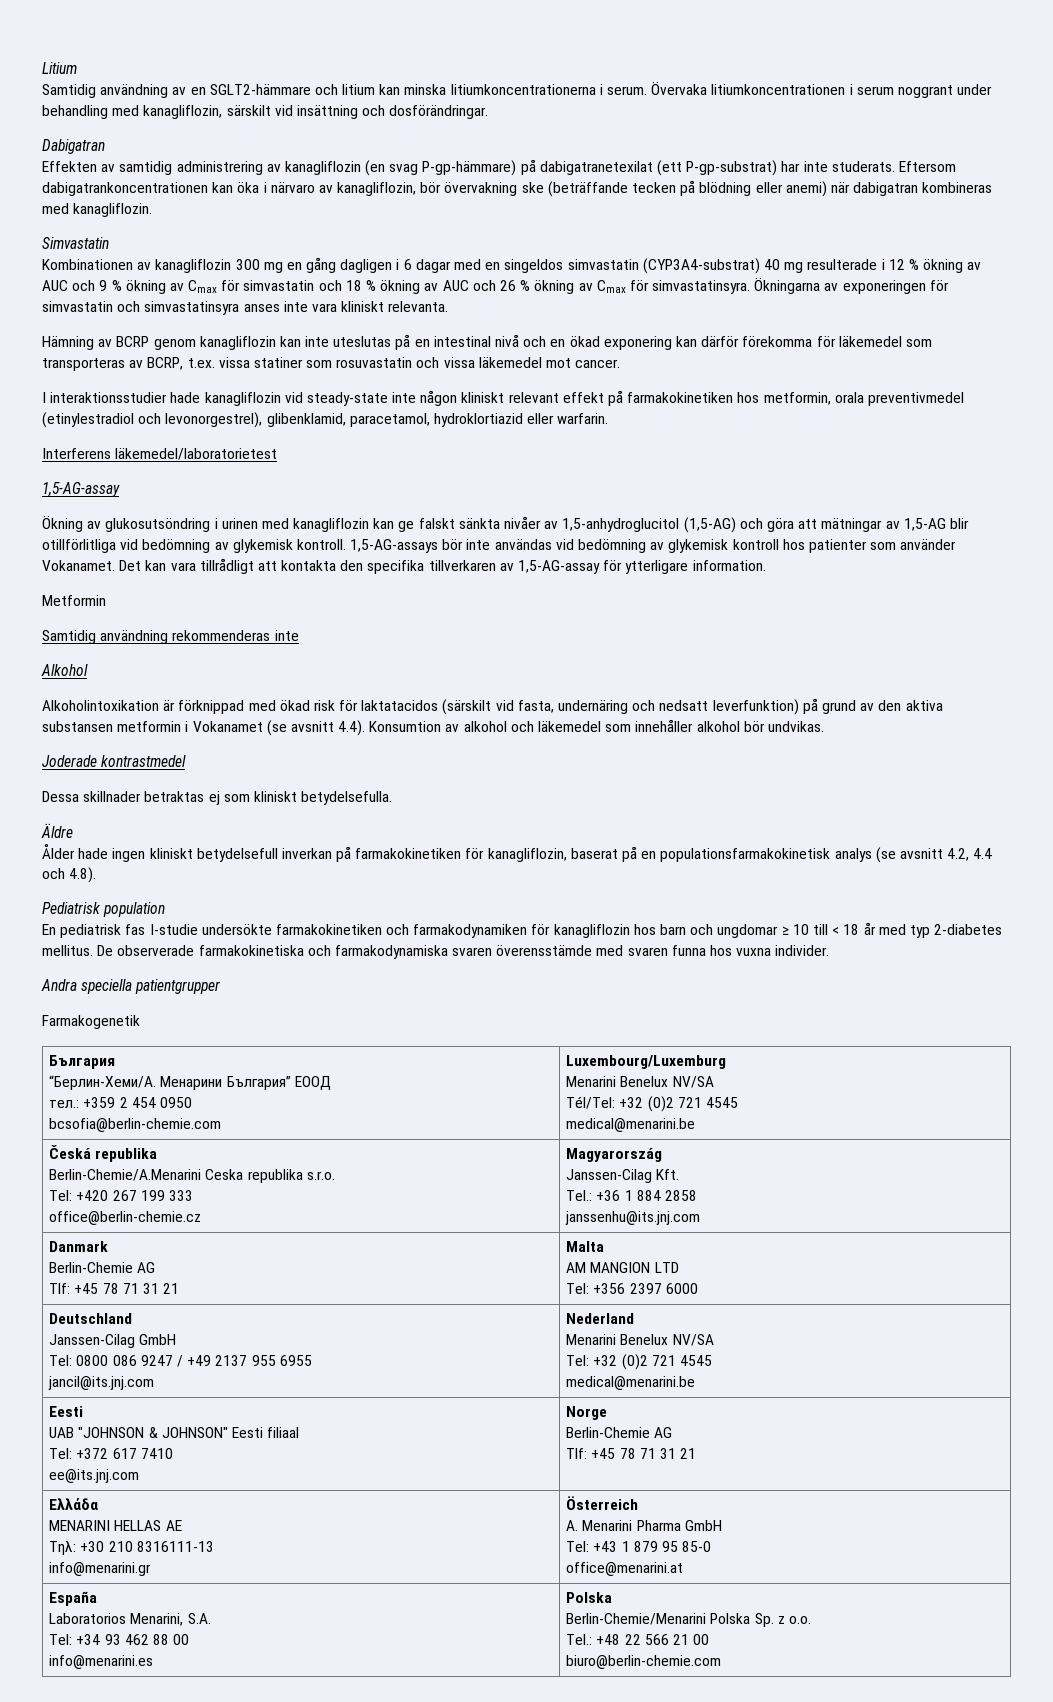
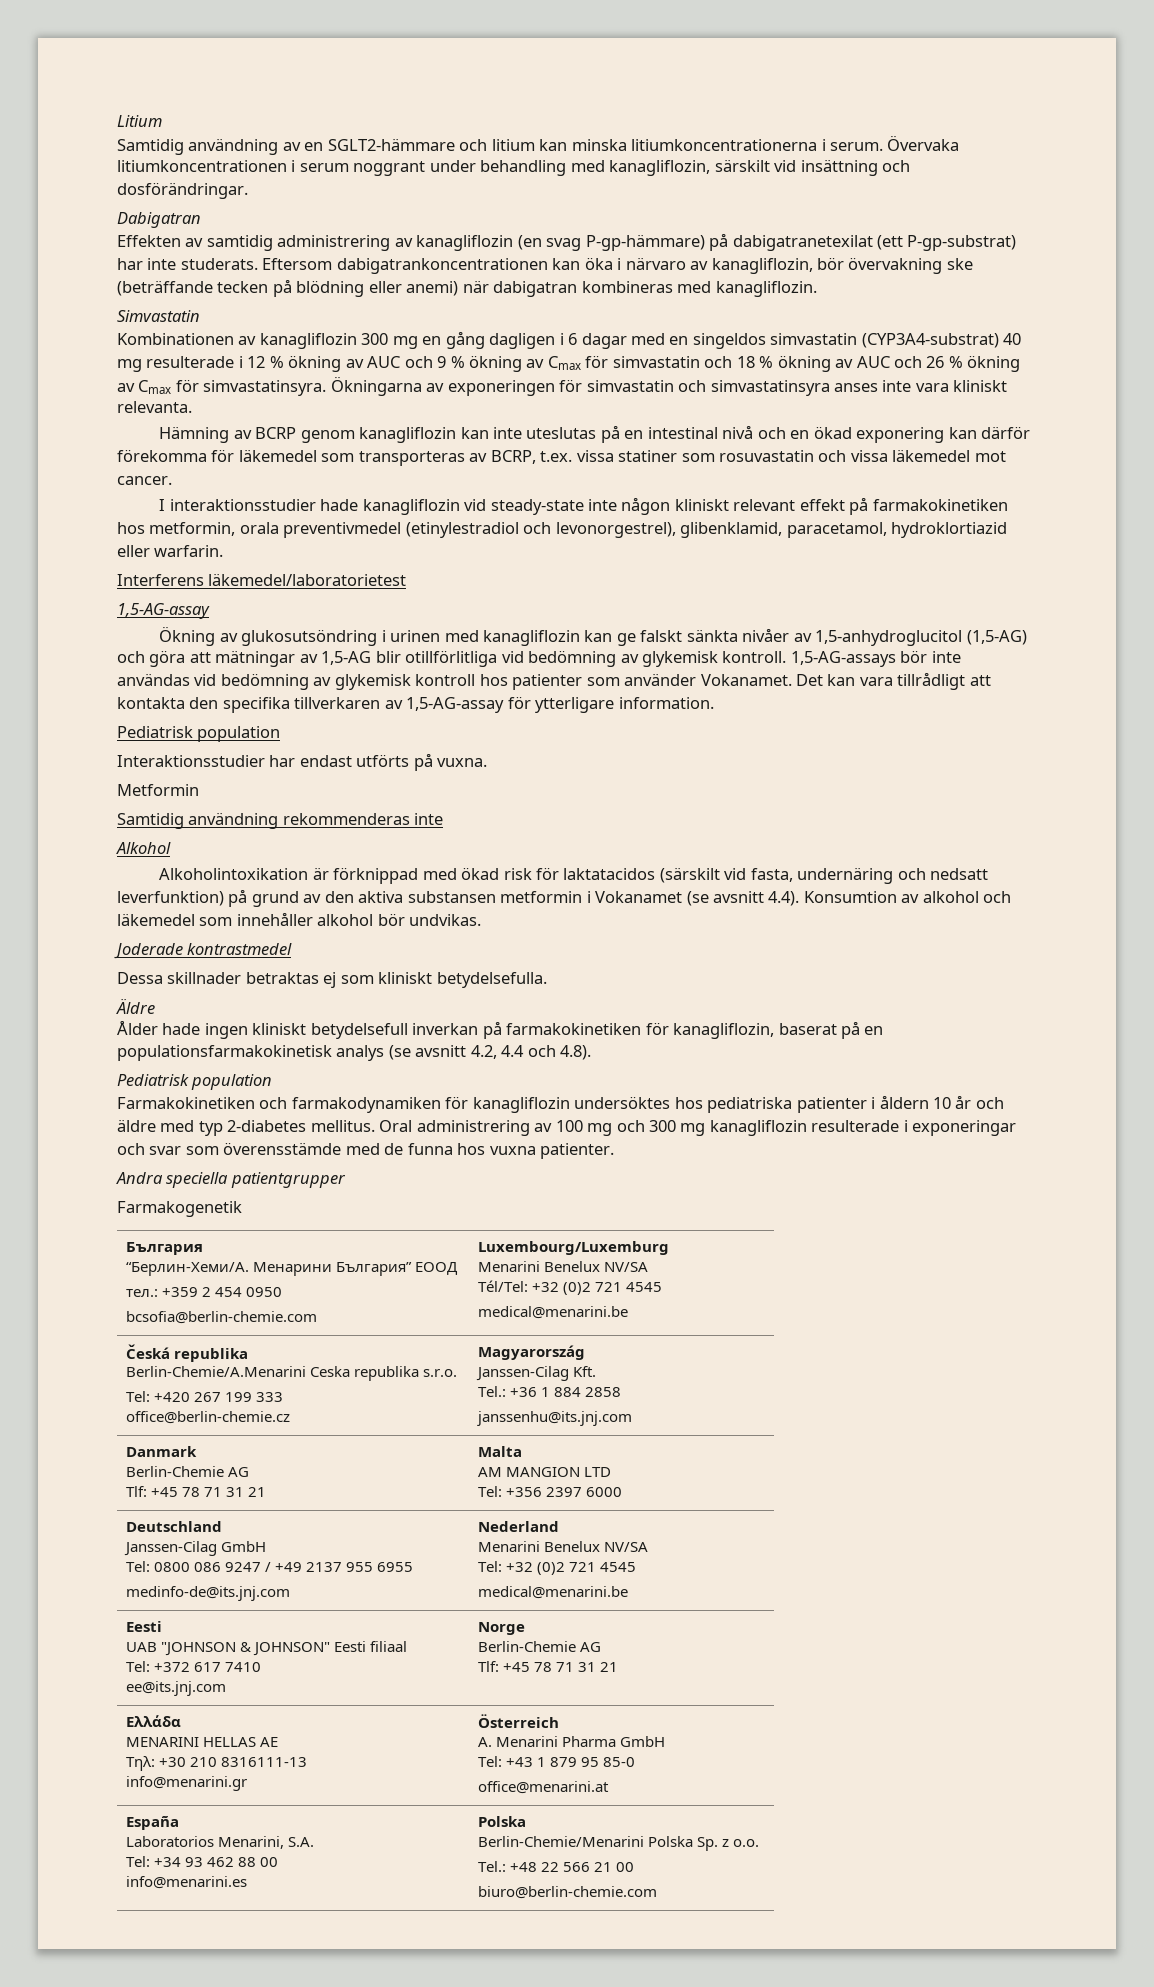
(766, 565) none -> [117,726,281,742] [117,753,488,771] // Pediatrisk population // Interaktionsstudier har endast utförts på vuxna.
[42,922,1003,938] [42,945,493,959] En pediatrisk fas I-studie undersökte farmakokinetiken och farmakodynamiken för kanagliflozin hos barn och ungdomar ≥ 10 till < 18 år med typ 2-diabetes mellitus. De observerade farmakokinetiska och farmakodynamiska svaren -> [117,1095,1004,1113] [117,1119,1017,1136] [117,1143,219,1155] Farmakokinetiken och farmakodynamiken för kanagliflozin undersöktes hos pediatriska patienter i åldern 10 år och äldre med typ 2-diabetes mellitus. Oral administrering av 100 mg och 300 mg kanagliflozin resulterade i exponeringar och svar som
[627,947,668,956] svaren -> [384,1143,404,1155] de
[775,945,830,956] individer. -> [540,1143,615,1159] patienter.
[48,1376,155,1390] jancil@its.jnj.com -> [125,1586,290,1601] medinfo-de@its.jnj.com

